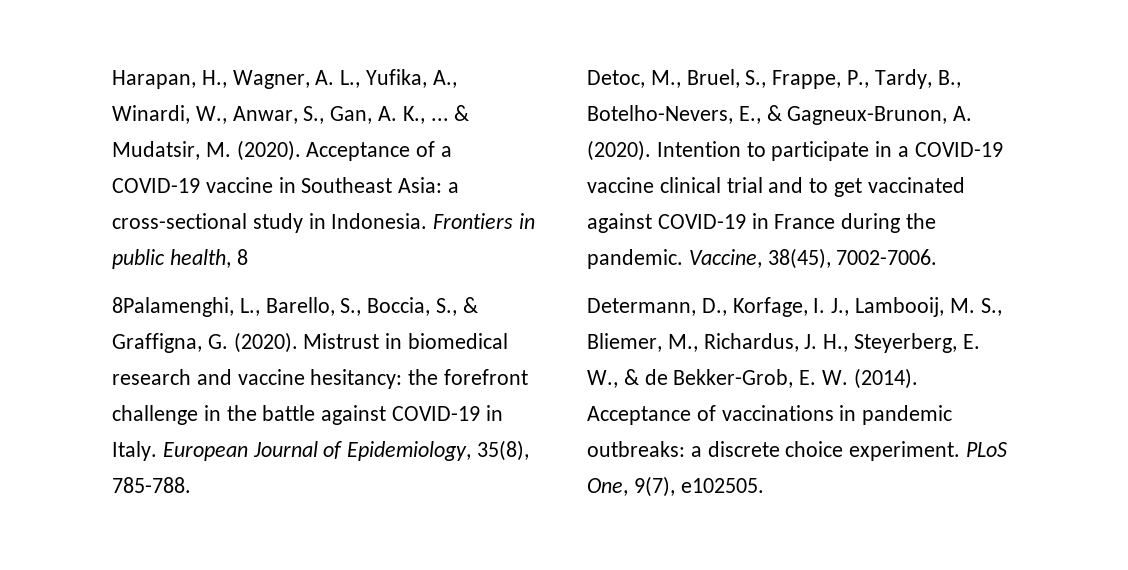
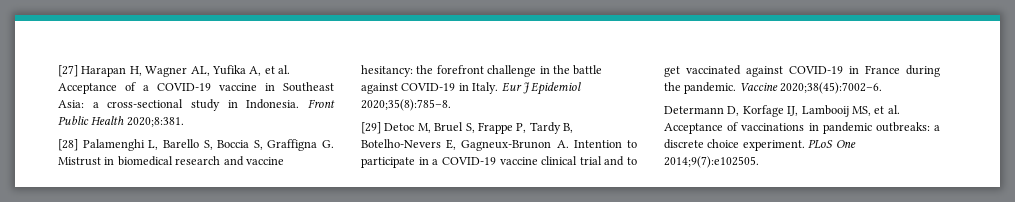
[112,69,457,89] [112,105,470,124] [112,140,301,161] Harapan, H., Wagner, A. L., Yufika, A., Winardi, W., Anwar, S., Gan, A. K., ... & Mudatsir, M. (2020). -> [58,65,290,77] [27] Harapan H, Wagner AL, Yufika A, et al.
[433,213,536,229] [112,249,248,269] [112,297,478,317] [112,332,298,353] Frontiers in public health, 8 // 8Palamenghi, L., Barello, S., Boccia, S., & Graffigna, G. (2020). -> [308,99,335,108] [58,116,184,127] [58,139,334,151] Front Public Health 2020;8:381. // [28] Palamenghi L, Barello S, Boccia S, Graffigna G.
[162,440,530,461] [112,477,191,493] [587,69,961,89] [587,105,973,125] [587,140,651,161] European Journal of Epidemiology, 35(8), 785-788. // Detoc, M., Bruel, S., Frappe, P., Tardy, B., Botelho-Nevers, E., & Gagneux-Brunon, A. (2020). -> [501,82,582,95] [361,99,451,111] [361,122,573,134] [361,139,569,151] Eur J Epidemiol 2020;35(8):785–8. // [29] Detoc M, Bruel S, Frappe P, Tardy B, Botelho-Nevers E, Gagneux-Brunon A.
[688,248,938,269] [587,297,1002,317] [587,333,980,353] [587,368,918,389] Vaccine, 38(45), 7002-7006. // Determann, D., Korfage, I. J., Lambooij, M. S., Bliemer, M., Richardus, J. H., Steyerberg, E. W., & de Bekker-Grob, E. W. (2014). -> [739,82,883,94] [664,105,900,117] Vaccine 2020;38(45):7002–6. // Determann D, Korfage IJ, Lambooij MS, et al.
[587,476,764,497] One, 9(7), e102505. -> [835,140,856,148] [664,156,759,168] One 2014;9(7):e102505.

